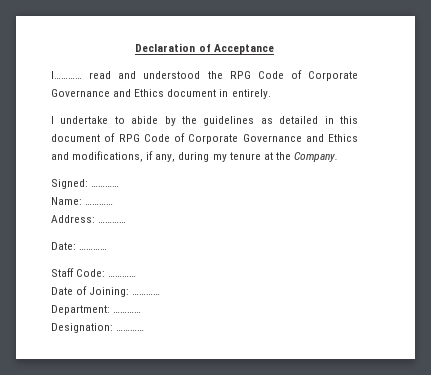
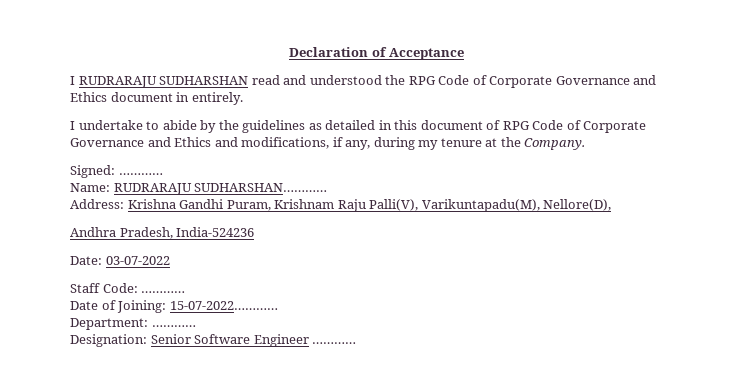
[51,71,82,79] I………… -> [70,76,249,88] I RUDRARAJU SUDHARSHAN
[85,204,114,205] ………… -> [113,183,328,195] RUDRARAJU SUDHARSHAN…………
[98,222,127,223] ………… -> [127,199,612,212] [70,227,255,239] Krishna Gandhi Puram, Krishnam Raju Palli(V), Varikuntapadu(M), Nellore(D), // Andhra Pradesh, India-524236
[79,249,108,250] ………… -> [105,256,170,265] 03-07-2022
[132,294,161,295] ………… -> [169,301,278,310] 15-07-2022…………
(113, 328) none -> [150,334,309,347] Senior Software Engineer

